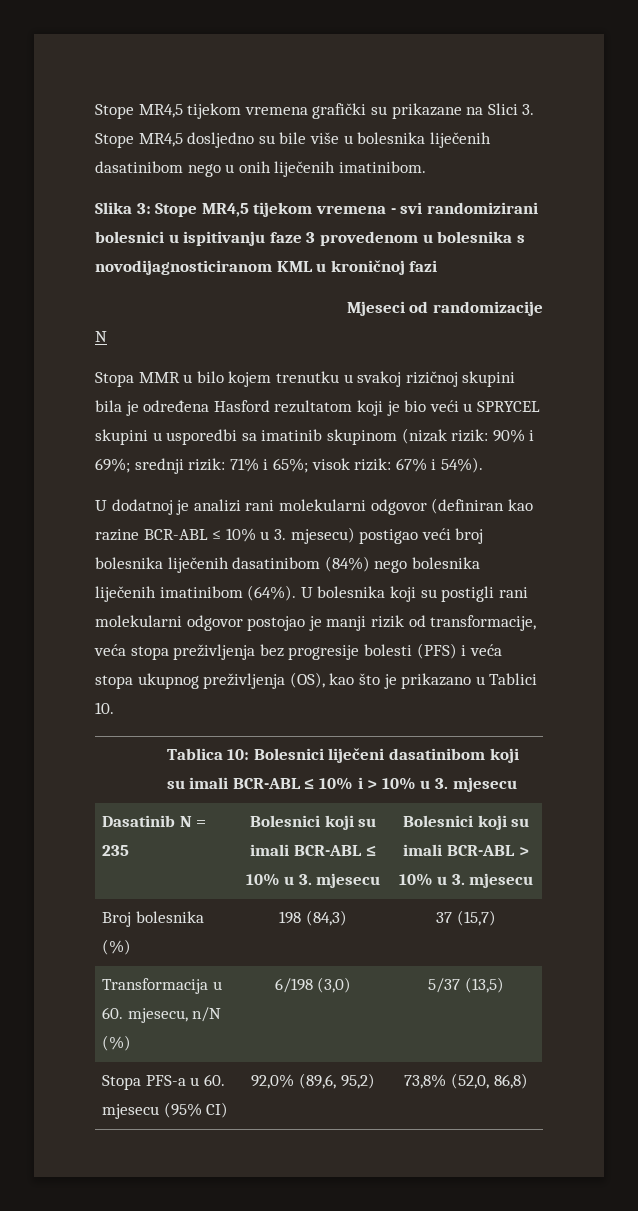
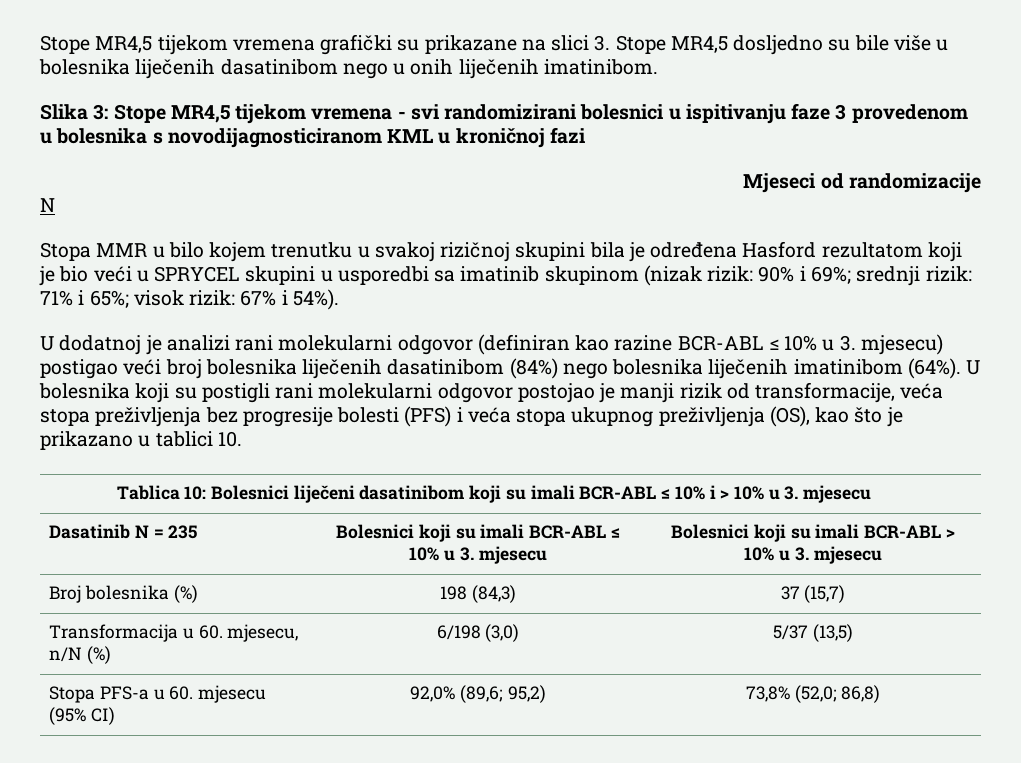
[487,103,518,115] Slici -> [551,35,590,51] slici
[489,673,538,685] Tablici -> [155,431,213,447] tablici
[299,1073,336,1089] (89,6, -> [460,685,503,703] (89,6;
[451,1073,489,1089] (52,0, -> [794,685,837,703] (52,0;

